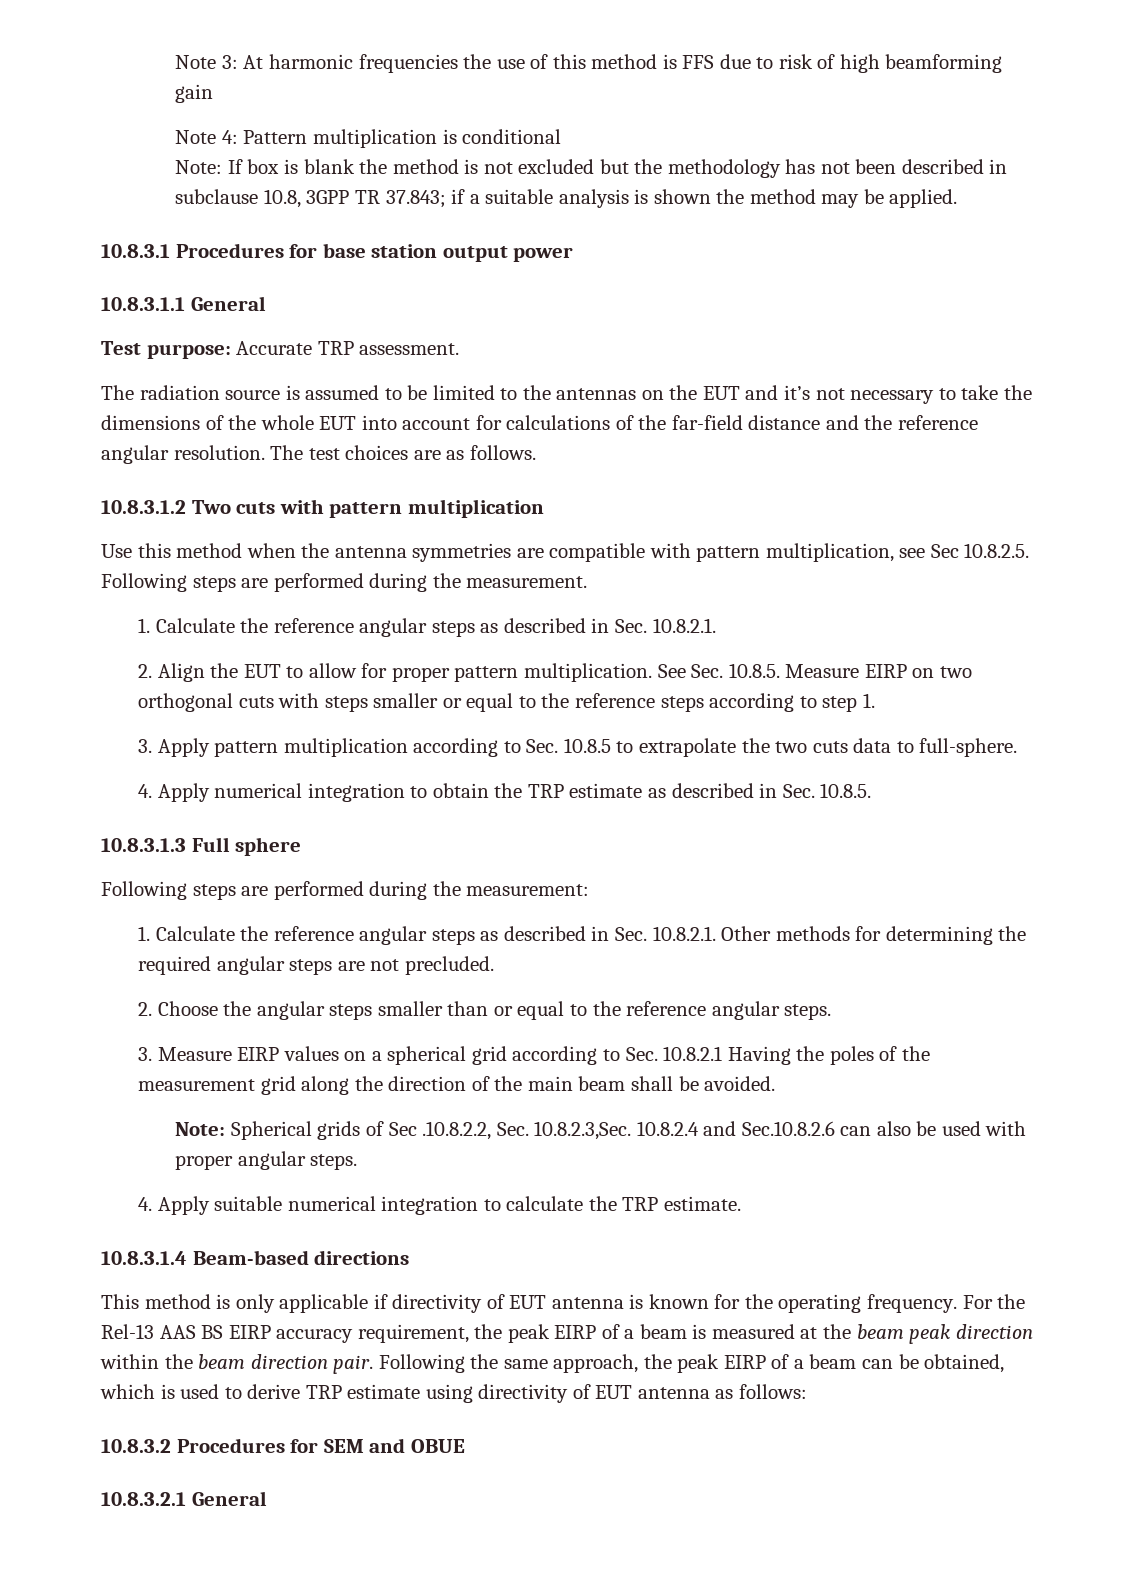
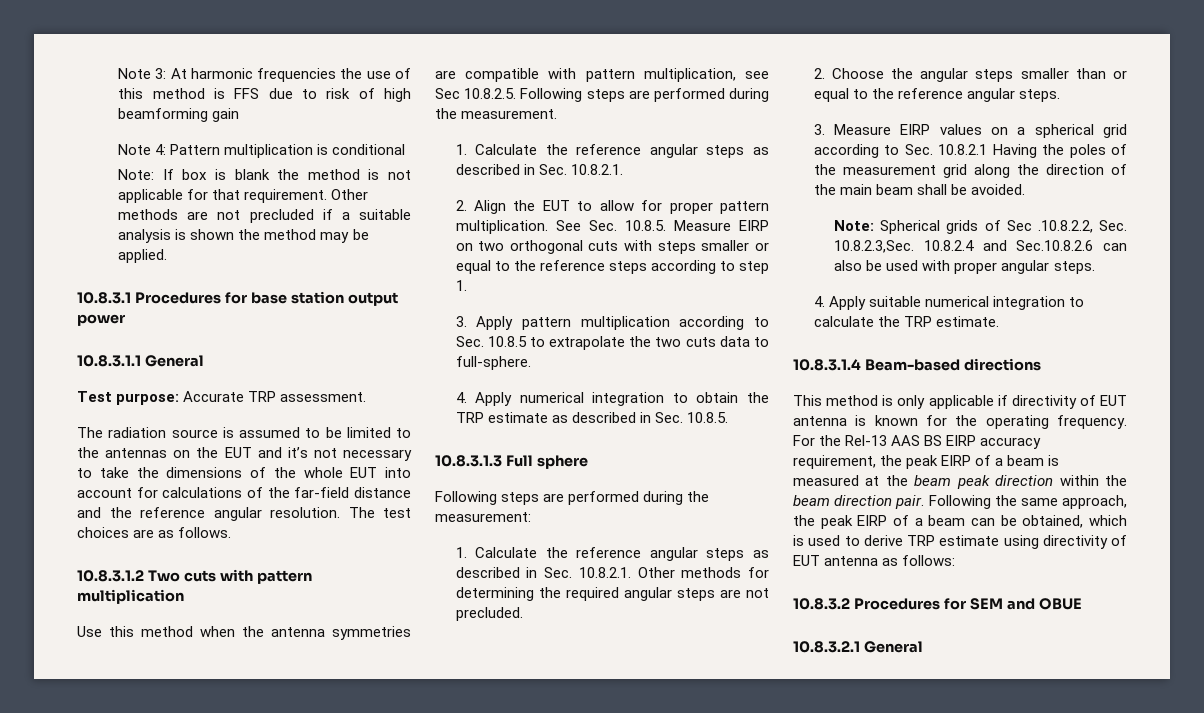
[518,159,1008,178] [175,189,446,208] excluded but the methodology has not been described in subclause 10.8, 3GPP TR 37.843; -> [118,189,369,203] [118,209,314,223] applicable for that requirement. Other methods are not precluded

